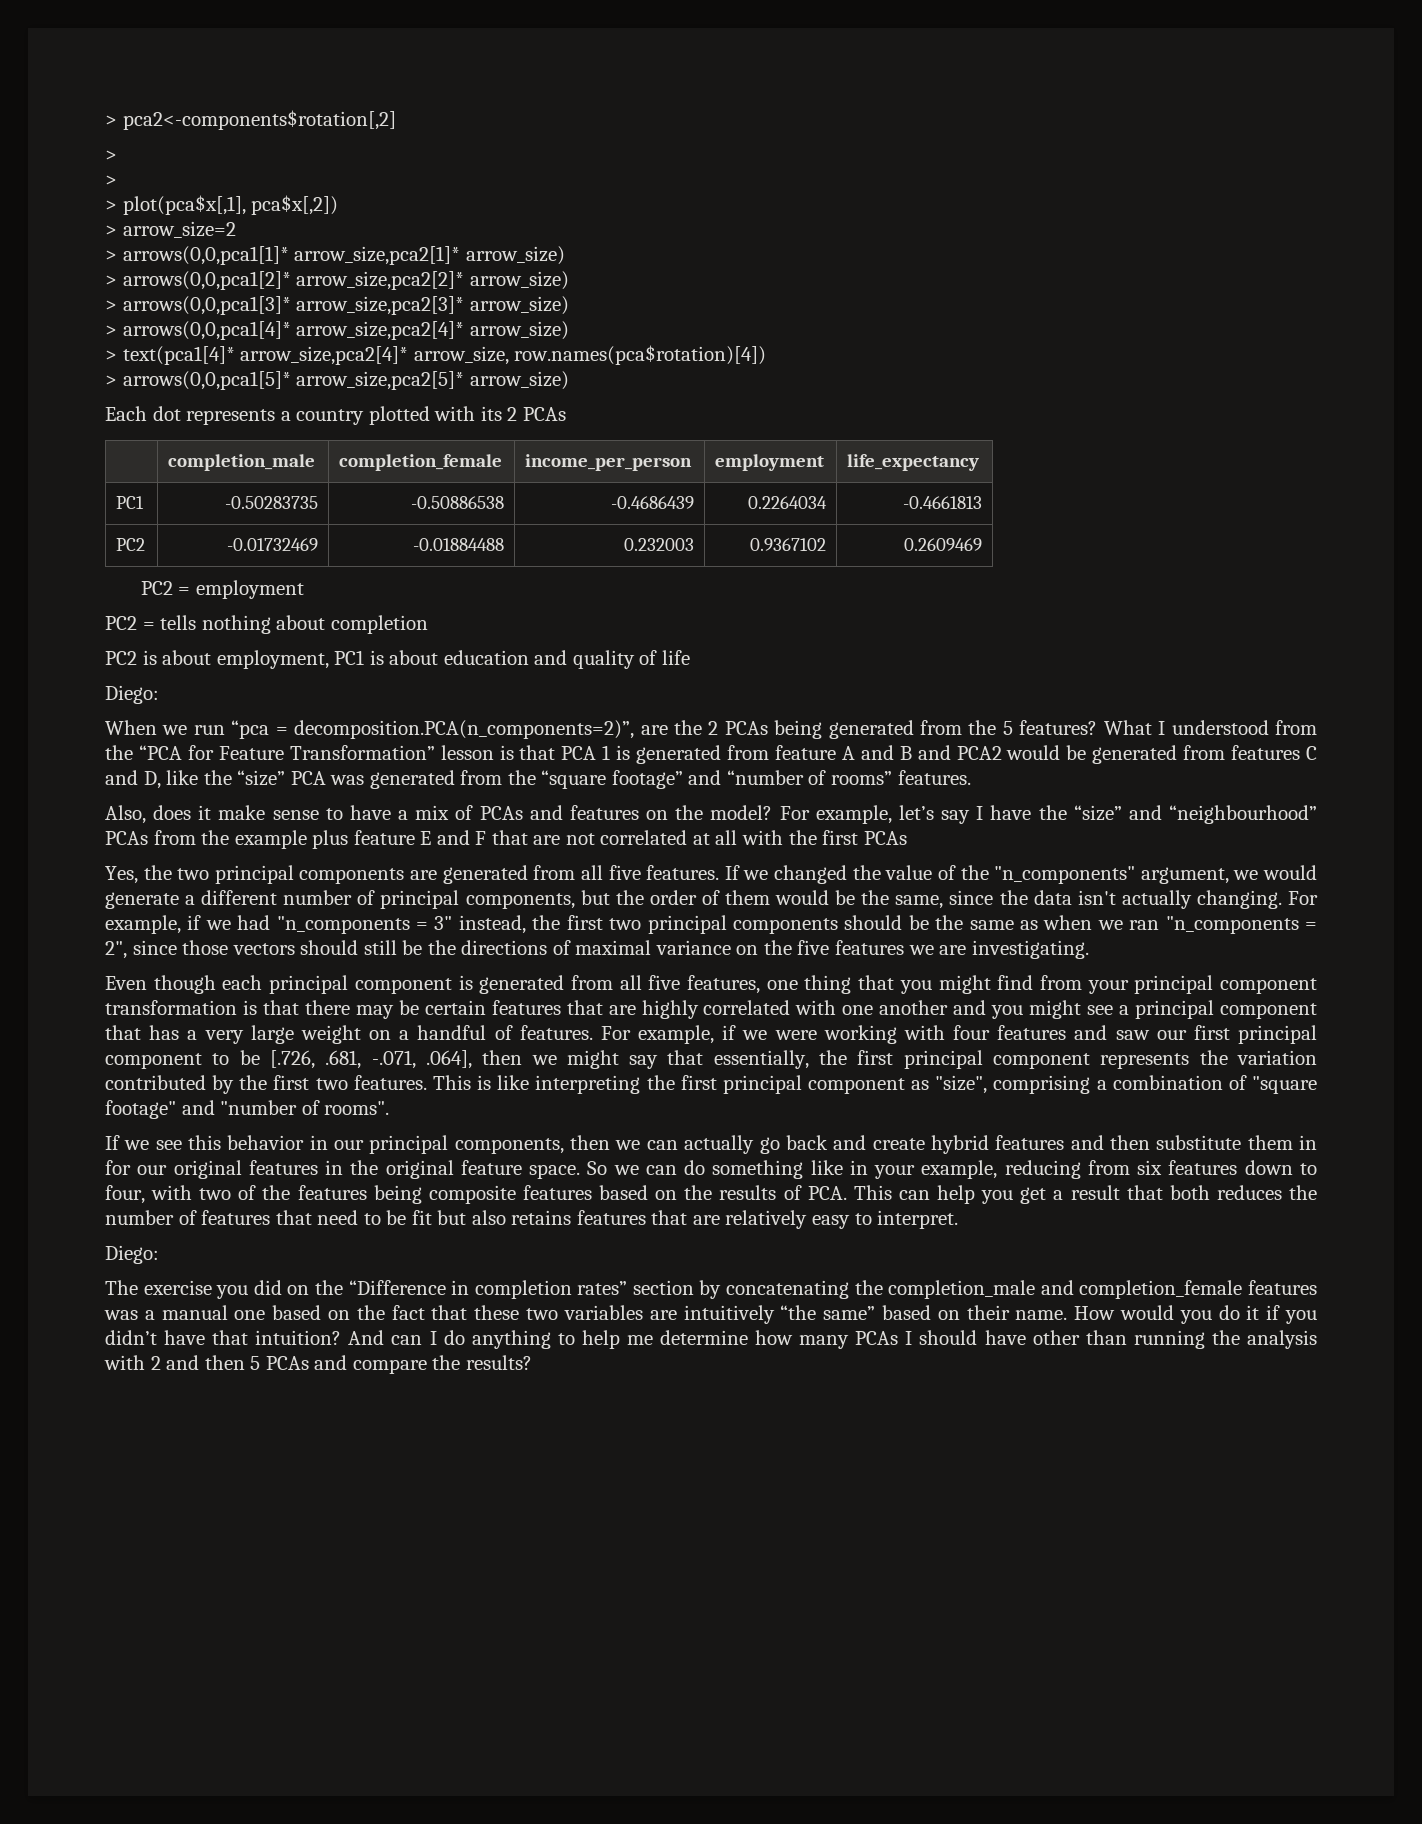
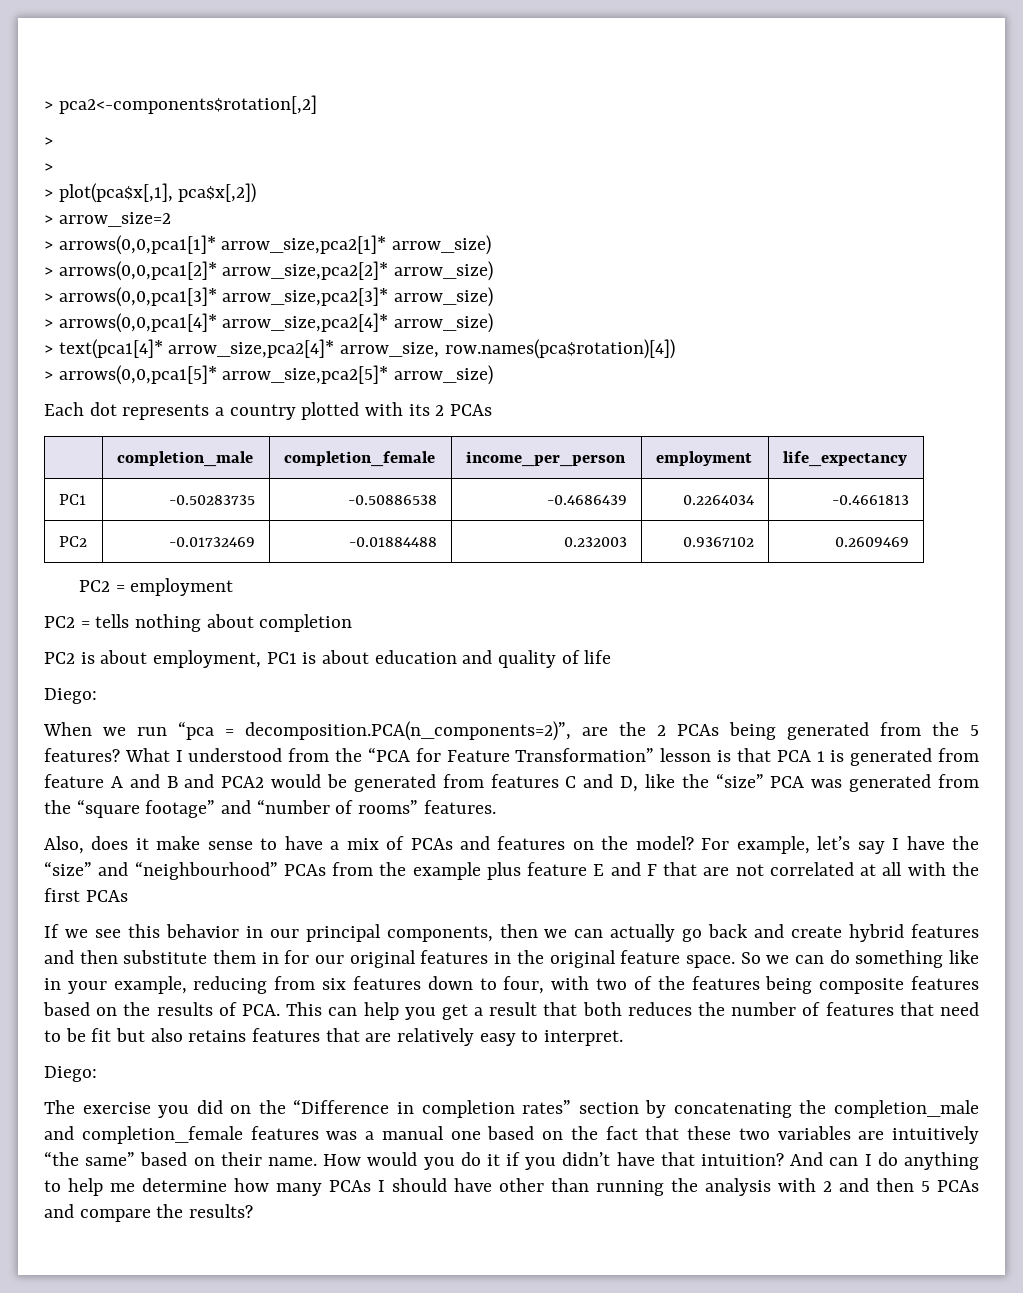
[105,865,1317,884] [105,890,1318,909] [105,915,1317,934] [105,940,1089,959] [105,975,1318,994] [105,1000,1318,1019] [105,1025,1317,1044] [105,1050,1317,1069] [105,1075,1317,1094] [105,1100,390,1119] // Yes, the two principal components are generated from all five features. If we changed the value of the "n_components" argument, we would generate a different number of principal components, but the order of them would be the same, since the data isn't actually changing. For example, if we had "n_components = 3" instead, the first two principal components should be the same as when we ran "n_components = 2", since those vectors should still be the directions of maximal variance on the five features we are investigating. // Even though each principal component is generated from all five features, one thing that you might find from your principal component transformation is that there may be certain features that are highly correlated with one another and you might see a principal component that has a very large weight on a handful of features. For example, if we were working with four features and saw our first principal component to be [.726, .681, -.071, .064], then we might say that essentially, the first principal component represents the variation contributed by the first two features. This is like interpreting the first principal component as "size", comprising a combination of "square footage" and "number of rooms". -> (128, 896) none

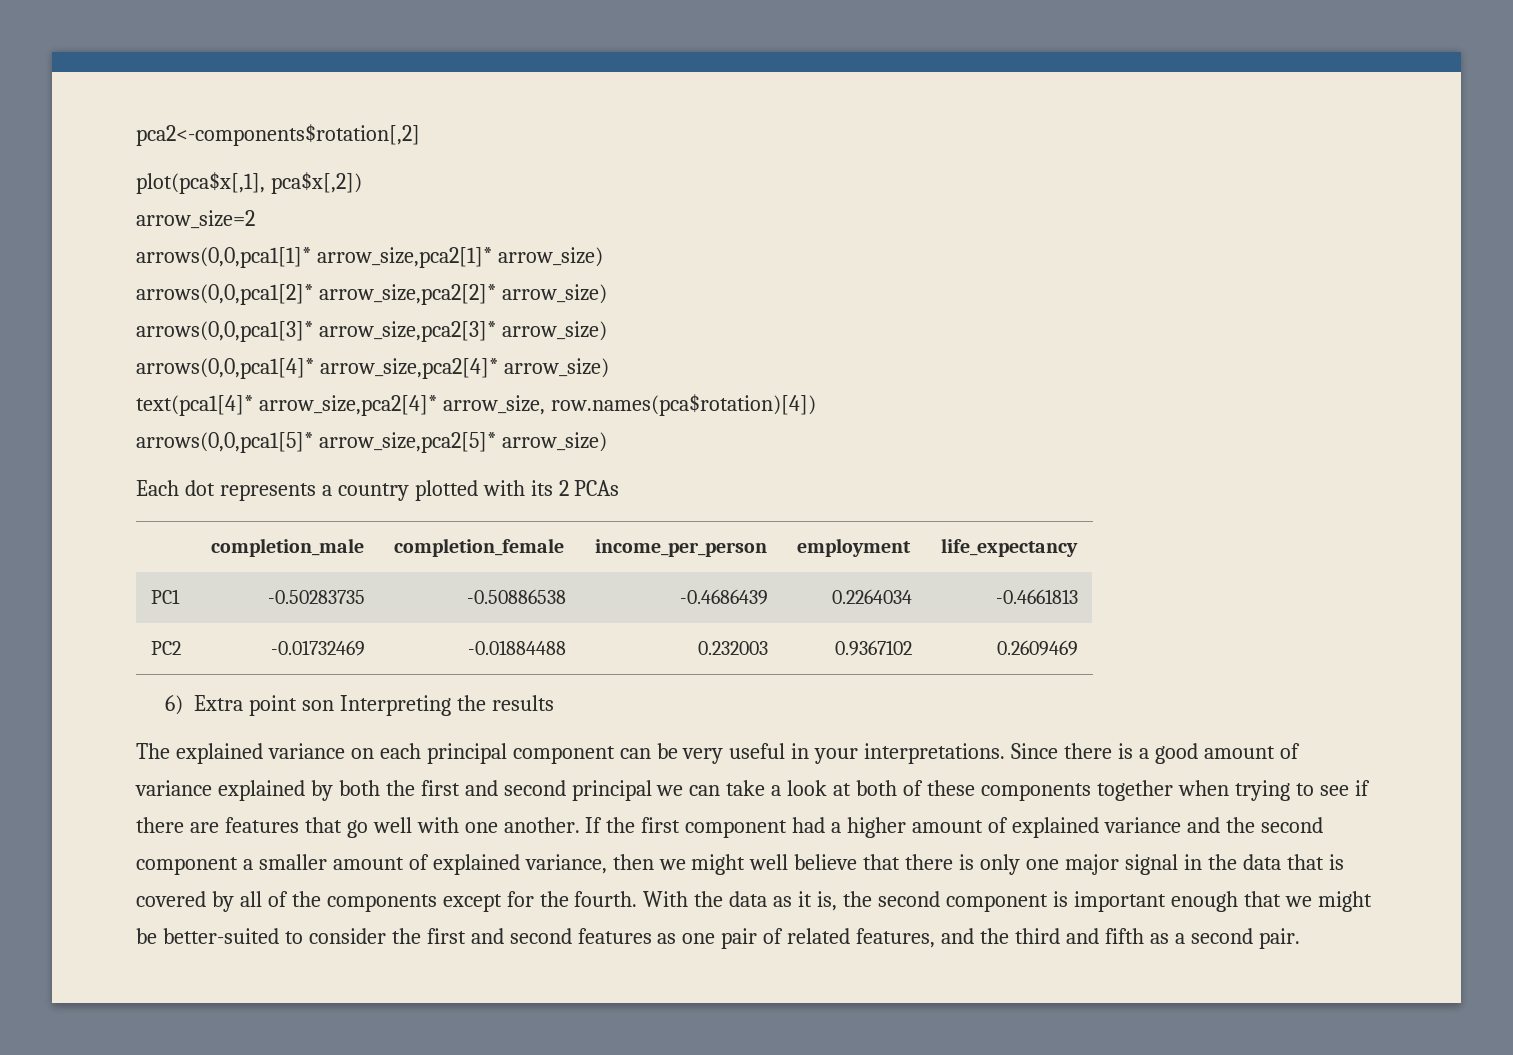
[44,101,53,110] > -> (136, 135) none
[44,137,53,146] [44,163,53,172] [44,189,53,198] > // > // > -> (420, 135) none
[44,215,53,224] > -> (362, 183) none
[44,241,53,250] > -> (255, 219) none
[44,267,53,276] > -> (603, 257) none
[44,293,53,302] > -> (607, 294) none
[44,319,53,328] > -> (607, 331) none
[44,345,53,354] > -> (609, 368) none
[44,371,53,380] > -> (816, 405) none
[79,578,234,596] [44,614,353,632] [44,650,612,668] [44,688,97,704] [43,721,979,741] [44,747,980,766] [44,773,980,792] [44,799,496,818] [44,836,980,854] [44,861,980,880] [44,888,128,902] [44,924,980,942] [44,950,980,968] [44,976,980,994] [43,1002,979,1020] [44,1028,624,1046] [44,1066,97,1082] [44,1099,979,1118] [44,1126,979,1144] [44,1151,979,1170] [44,1178,979,1196] [44,1204,254,1222] PC2 = employment // PC2 = tells nothing about completion // PC2 is about employment, PC1 is about education and quality of life // Diego: // When we run “pca = decomposition.PCA(n_components=2)”, are the 2 PCAs being generated from the 5 features? What I understood from the “PCA for Feature Transformation” lesson is that PCA 1 is generated from feature A and B and PCA2 would be generated from features C and D, like the “size” PCA was generated from the “square footage” and “number of rooms” features. // Also, does it make sense to have a mix of PCAs and features on the model? For example, let’s say I have the “size” and “neighbourhood” PCAs from the example plus feature E and F that are not correlated at all with the first PCAs // If we see this behavior in our principal components, then we can actually go back and create hybrid features and then substitute them in for our original features in the original feature space. So we can do something like in your example, reducing from six features down to four, with two of the features being composite features based on the results of PCA. This can help you get a result that both reduces the number of features that need to be fit but also retains features that are relatively easy to interpret. // Diego: // The exercise you did on the “Difference in completion rates” section by concatenating the completion_male and completion_female features was a manual one based on the fact that these two variables are intuitively “the same” based on their name. How would you do it if you didn’t have that intuition? And can I do anything to help me determine how many PCAs I should have other than running the analysis with 2 and then 5 PCAs and compare the results? -> [164,695,554,716] [136,743,1300,764] [135,780,1370,801] [136,817,1323,838] [136,854,1344,875] [136,891,1372,912] [136,928,1300,949] 6) Extra point son Interpreting the results // The explained variance on each principal component can be very useful in your interpretations. Since there is a good amount of variance explained by both the first and second principal we can take a look at both of these components together when trying to see if there are features that go well with one another. If the first component had a higher amount of explained variance and the second component a smaller amount of explained variance, then we might well believe that there is only one major signal in the data that is covered by all of the components except for the fourth. With the data as it is, the second component is important enough that we might be better-suited to consider the first and second features as one pair of related features, and the third and fifth as a second pair.

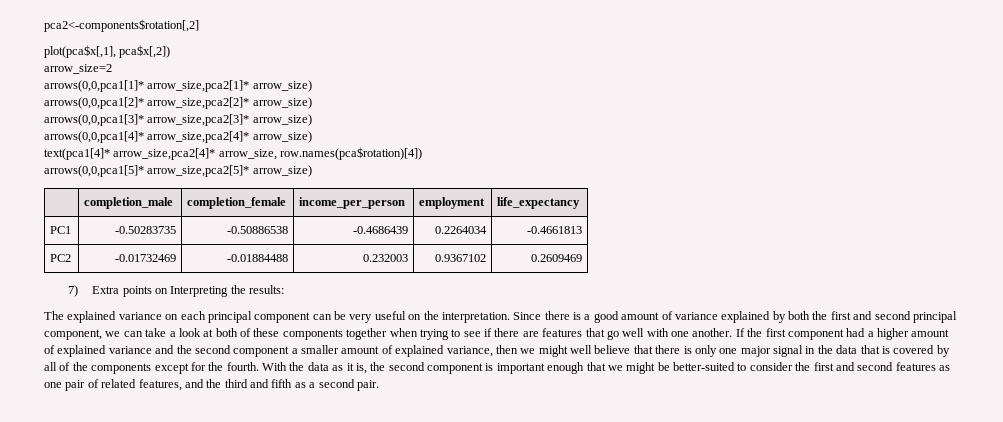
[136,480,620,501] // Each dot represents a country plotted with its 2 PCAs -> (312, 171) none
[164,695,334,716] 6) Extra point son -> [68,285,169,297] 7) Extra points on
[491,695,554,711] results -> [249,285,285,294] results:
[791,743,1006,764] in your interpretations. -> [408,311,510,323] on the interpretation.
(652, 790) none -> [44,329,102,340] component,

